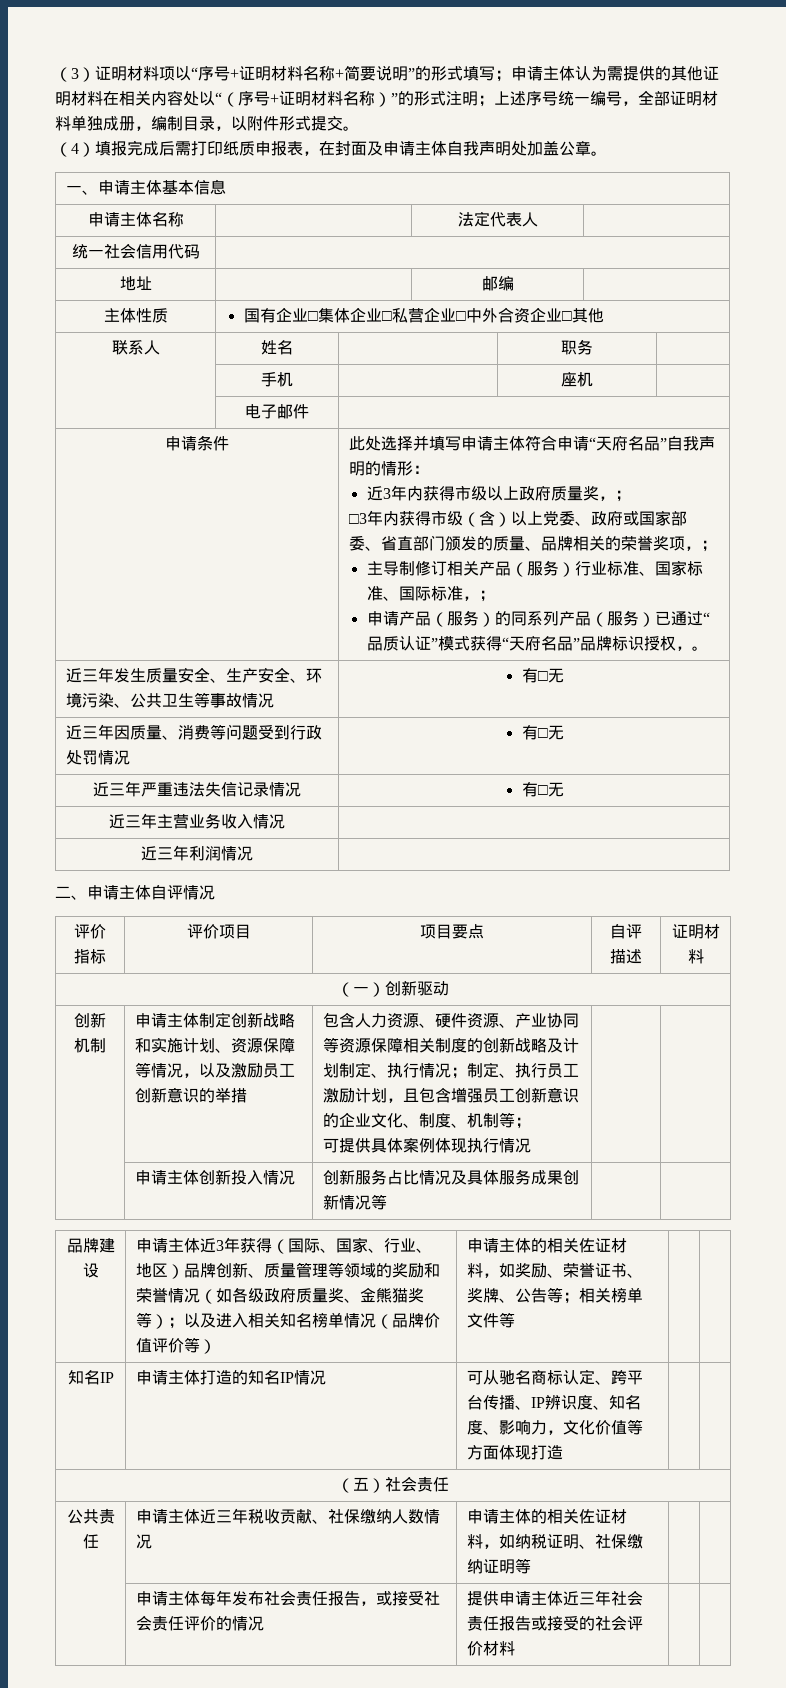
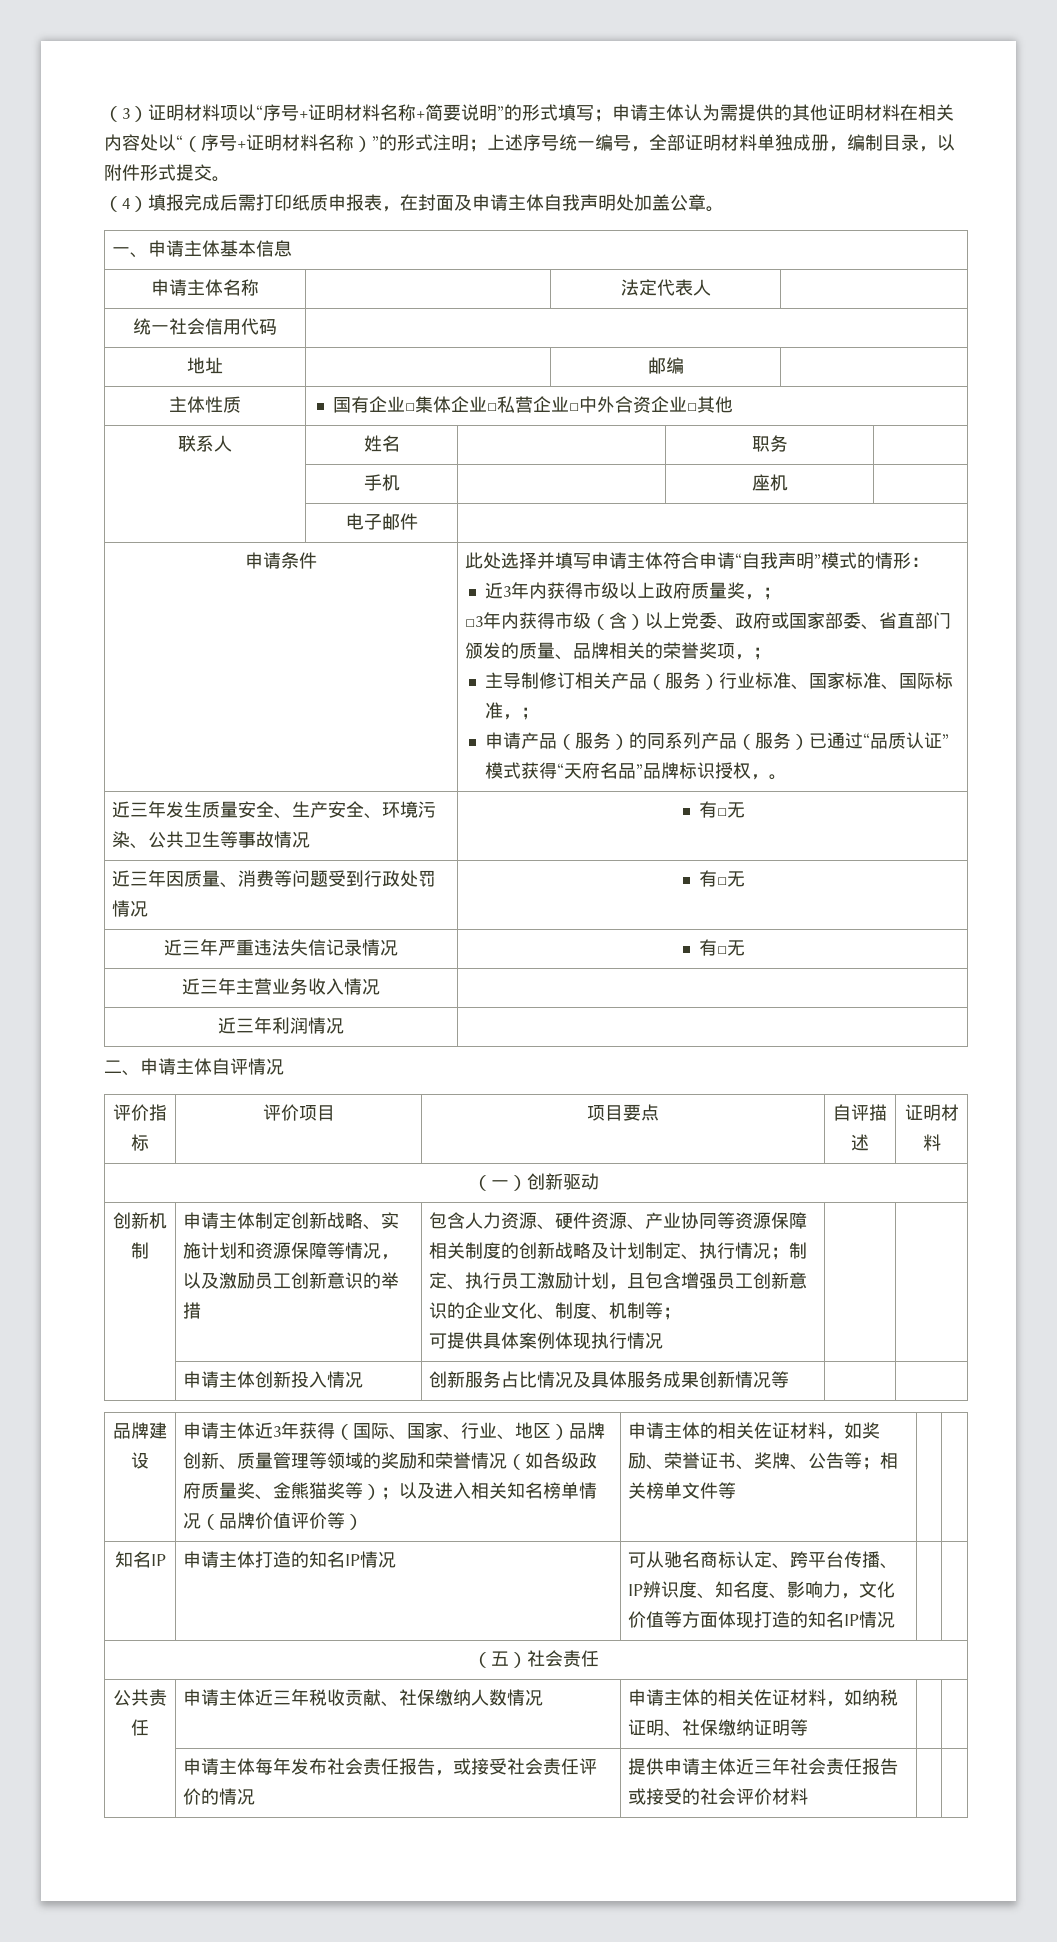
[596,436,716,451] [349,461,366,476] 天府名品”自我声明 -> [742,552,858,569] 自我声明”模式
[135,1038,152,1053] 和 -> [363,1224,382,1230] 、
[215,1048,232,1053] 、 -> [237,1242,256,1259] 和
(564, 1452) none -> [790,1611,896,1628] 的知名IP情况

